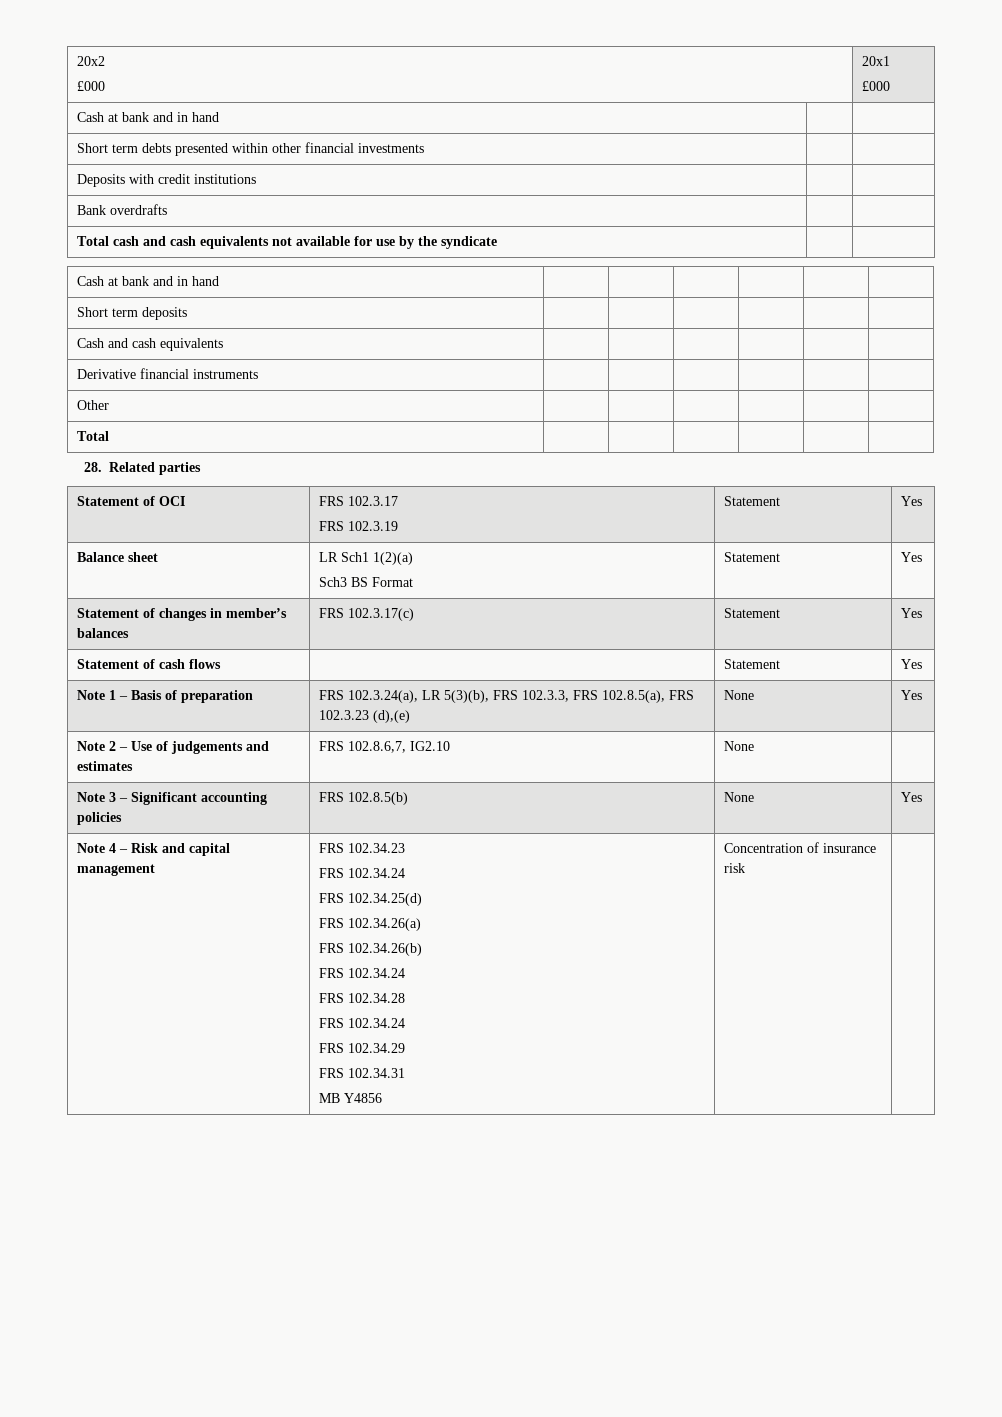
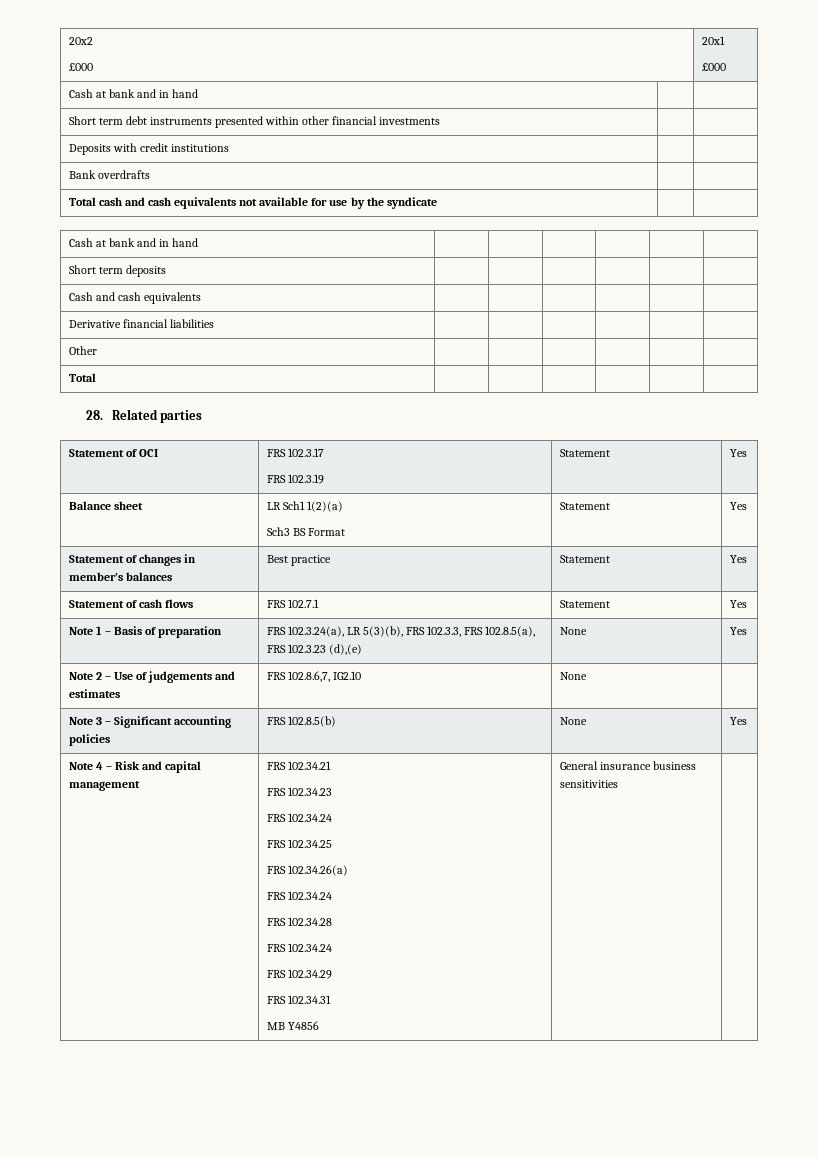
[142,143,172,153] debts -> [125,116,212,125] debt instruments
[193,369,259,379] instruments -> [169,319,214,328] liabilities
[319,608,415,621] FRS 102.3.17(c) -> [266,555,331,566] Best practice
(222, 664) none -> [266,599,319,608] FRS 102.7.1
(345, 848) none -> [287,761,331,770] [266,788,286,796] 102.34.21 // FRS
[348,893,423,906] 102.34.25(d) -> [287,839,332,848] 102.34.25
[319,943,423,956] // FRS 102.34.26(b) -> (348, 870) none
[724,842,877,853] [724,863,746,873] Concentration of insurance risk -> [559,761,696,770] [559,780,618,788] General insurance business sensitivities

